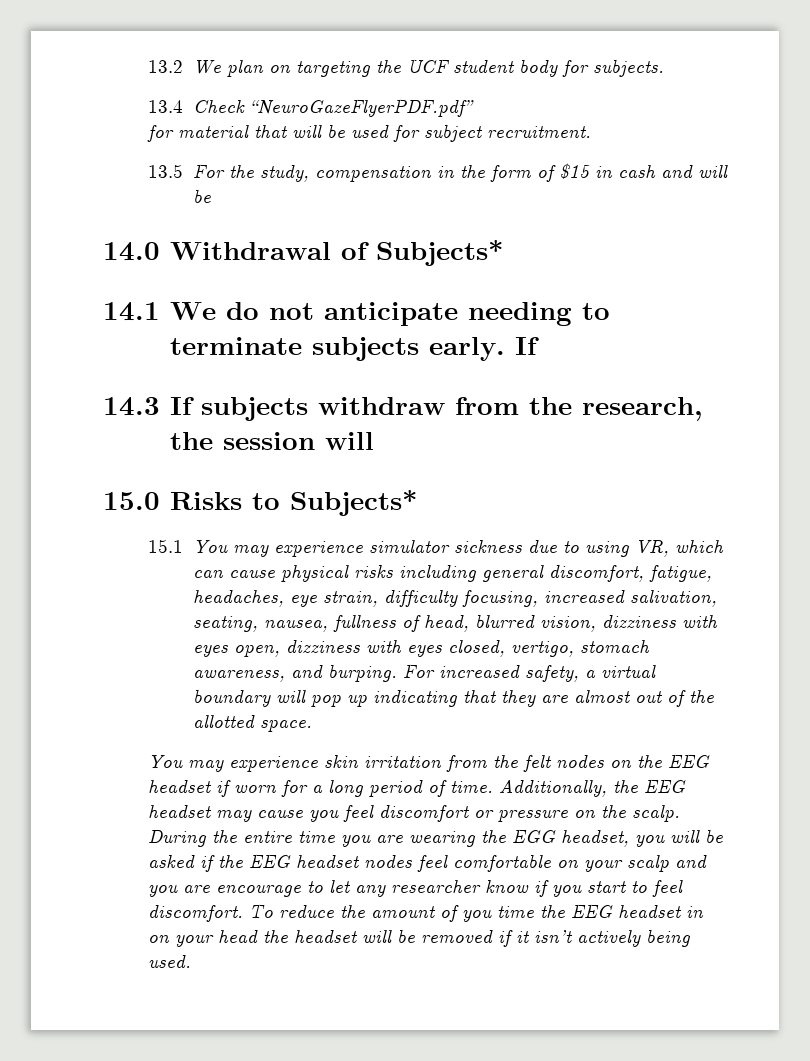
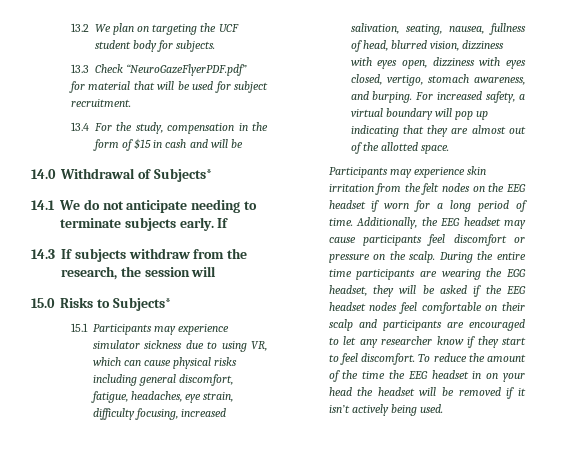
[148,100,184,113] 13.4 -> [70,64,89,73] 13.3
[148,164,184,178] 13.5 -> [70,122,89,131] 13.4
[192,540,228,553] You -> [92,324,152,335] Participants
[148,755,184,768] You -> [328,167,388,178] Participants
[309,809,340,822] you -> [362,235,422,246] participants
[341,834,372,847] you -> [356,269,416,280] participants
[635,834,666,847] you -> [372,285,394,297] they
[584,859,624,872] your -> [502,302,525,311] their
[148,884,302,897] you are encourage -> [382,319,525,331] participants are encouraged
[552,884,583,897] you -> [477,336,499,348] they
[462,909,493,922] you -> [342,370,359,379] the

